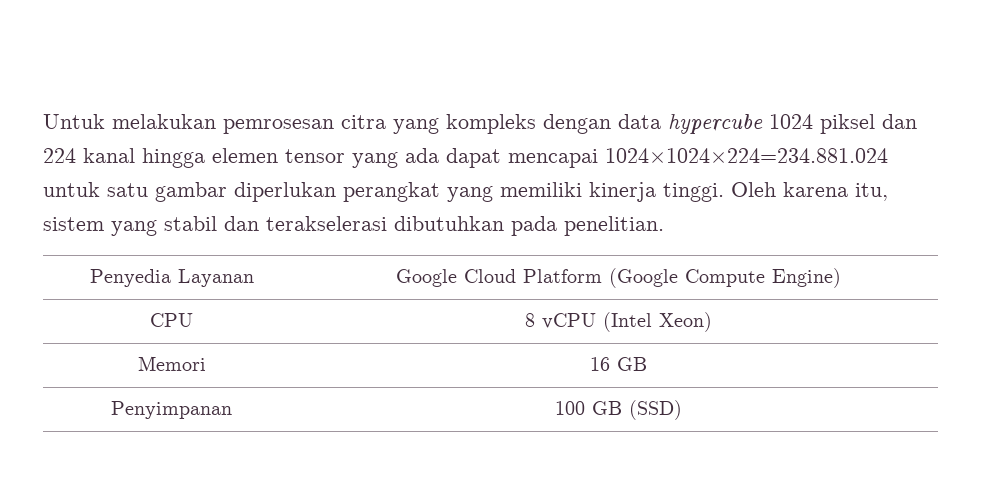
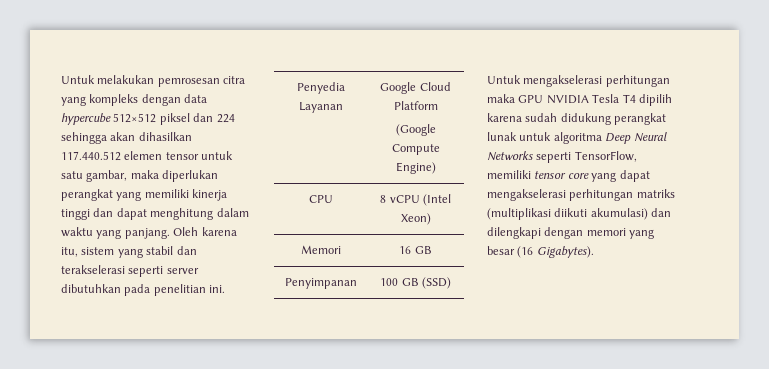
[769,114,813,129] 1024 -> [113,113,157,123] 512×512
[83,148,888,168] [43,182,227,202] kanal hingga elemen tensor yang ada dapat mencapai 1024×1024×224=234.881.024 untuk satu gambar -> [61,132,192,144] [61,151,234,161] [61,170,159,182] sehingga akan dihasilkan 117.440.512 elemen tensor untuk satu gambar, maka
[663,183,724,202] tinggi. -> [61,208,249,220] [61,227,170,239] tinggi dan dapat menghitung dalam waktu yang panjang.
[394,216,664,236] dibutuhkan pada penelitian. -> [128,266,199,277] [61,284,226,296] seperti server dibutuhkan pada penelitian ini.
(602, 276) none -> (438, 105) //
(683, 410) none -> [487,75,670,87] [487,94,672,106] [487,113,667,125] [487,132,667,144] [487,151,637,163] [487,170,650,182] [487,189,675,201] [487,208,672,220] [487,227,655,239] [487,246,594,258] // Untuk mengakselerasi perhitungan maka GPU NVIDIA Tesla T4 dipilih karena sudah didukung perangkat lunak untuk algoritma Deep Neural Networks seperti TensorFlow, memiliki tensor core yang dapat mengakselerasi perhitungan matriks (multiplikasi diikuti akumulasi) dan dilengkapi dengan memori yang besar (16 Gigabytes).

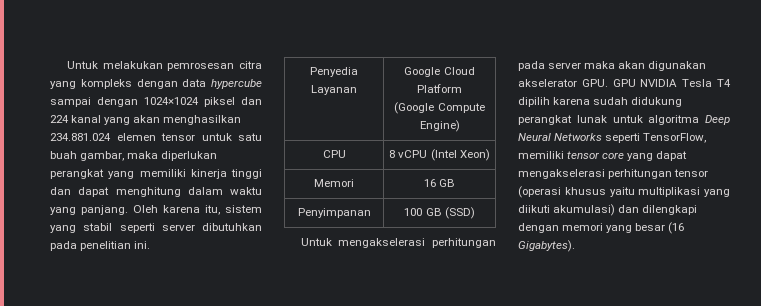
[113,113,235,125] [61,132,192,144] [61,151,121,161] 512×512 piksel dan 224 sehingga akan dihasilkan 117.440.512 -> [50,97,262,107] [50,115,242,125] [50,133,111,141] sampai dengan 1024×1024 piksel dan 224 kanal yang akan menghasilkan 234.881.024
(83, 175) none -> [50,151,77,159] buah
[176,246,197,255] [61,265,125,274] dan terakselerasi -> (113, 227) none
[487,94,515,103] maka -> [518,61,707,71] [518,79,608,87] pada server maka akan digunakan akselerator GPU.
[636,189,675,198] [487,208,551,220] matriks (multiplikasi -> [674,169,709,177] [518,186,730,198] tensor (operasi khusus yaitu multiplikasi yang

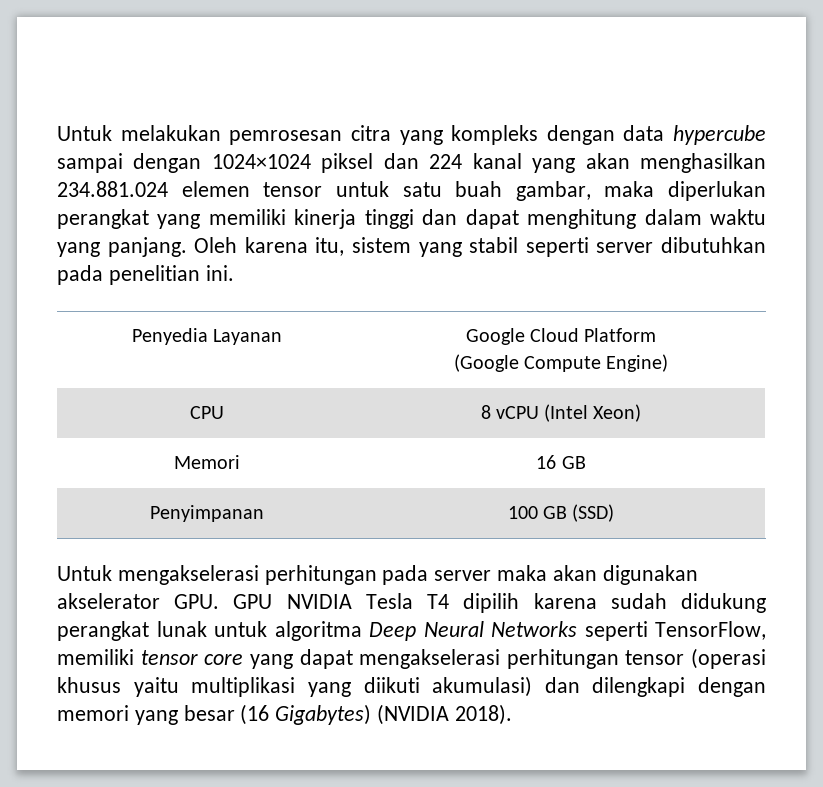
[518,240,575,252] Gigabytes). -> [275,704,512,725] Gigabytes) (NVIDIA 2018).

